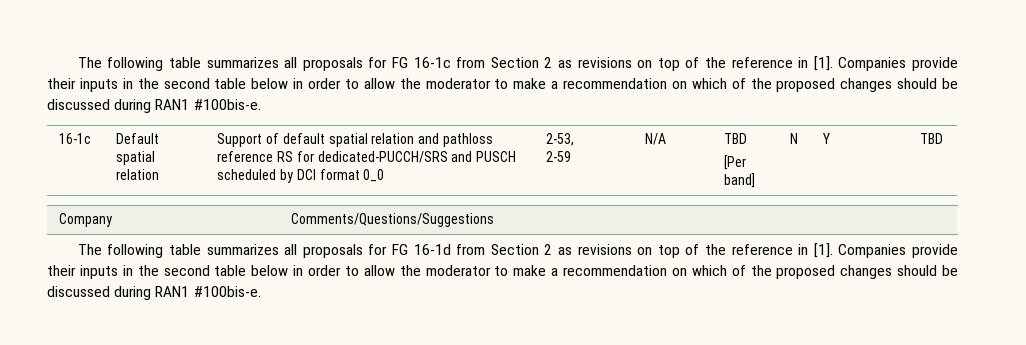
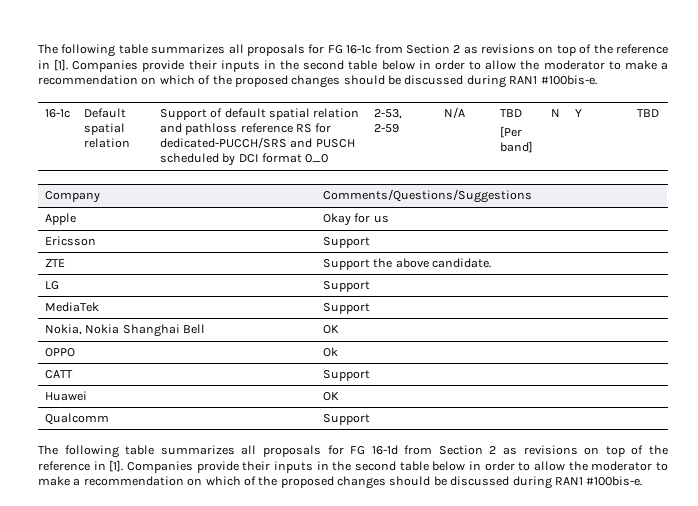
(495, 220) none -> [44,213,76,225] [322,213,389,226] [44,236,96,246] [322,237,370,248] [44,259,65,267] [322,258,492,270] [44,281,59,290] [322,281,370,292] [44,302,99,312] [322,303,370,314] [44,324,206,337] [322,325,339,334] [44,348,75,357] [322,347,338,357] [44,370,73,379] [322,370,370,381] [44,391,87,401] [322,392,339,401] [44,413,109,425] [322,414,370,425] // Apple | Okay for us // Ericsson | Support // ZTE | Support the above candidate. // LG | Support // MediaTek | Support // Nokia, Nokia Shanghai Bell | OK // OPPO | Ok // CATT | Support // Huawei | OK // Qualcomm | Support

